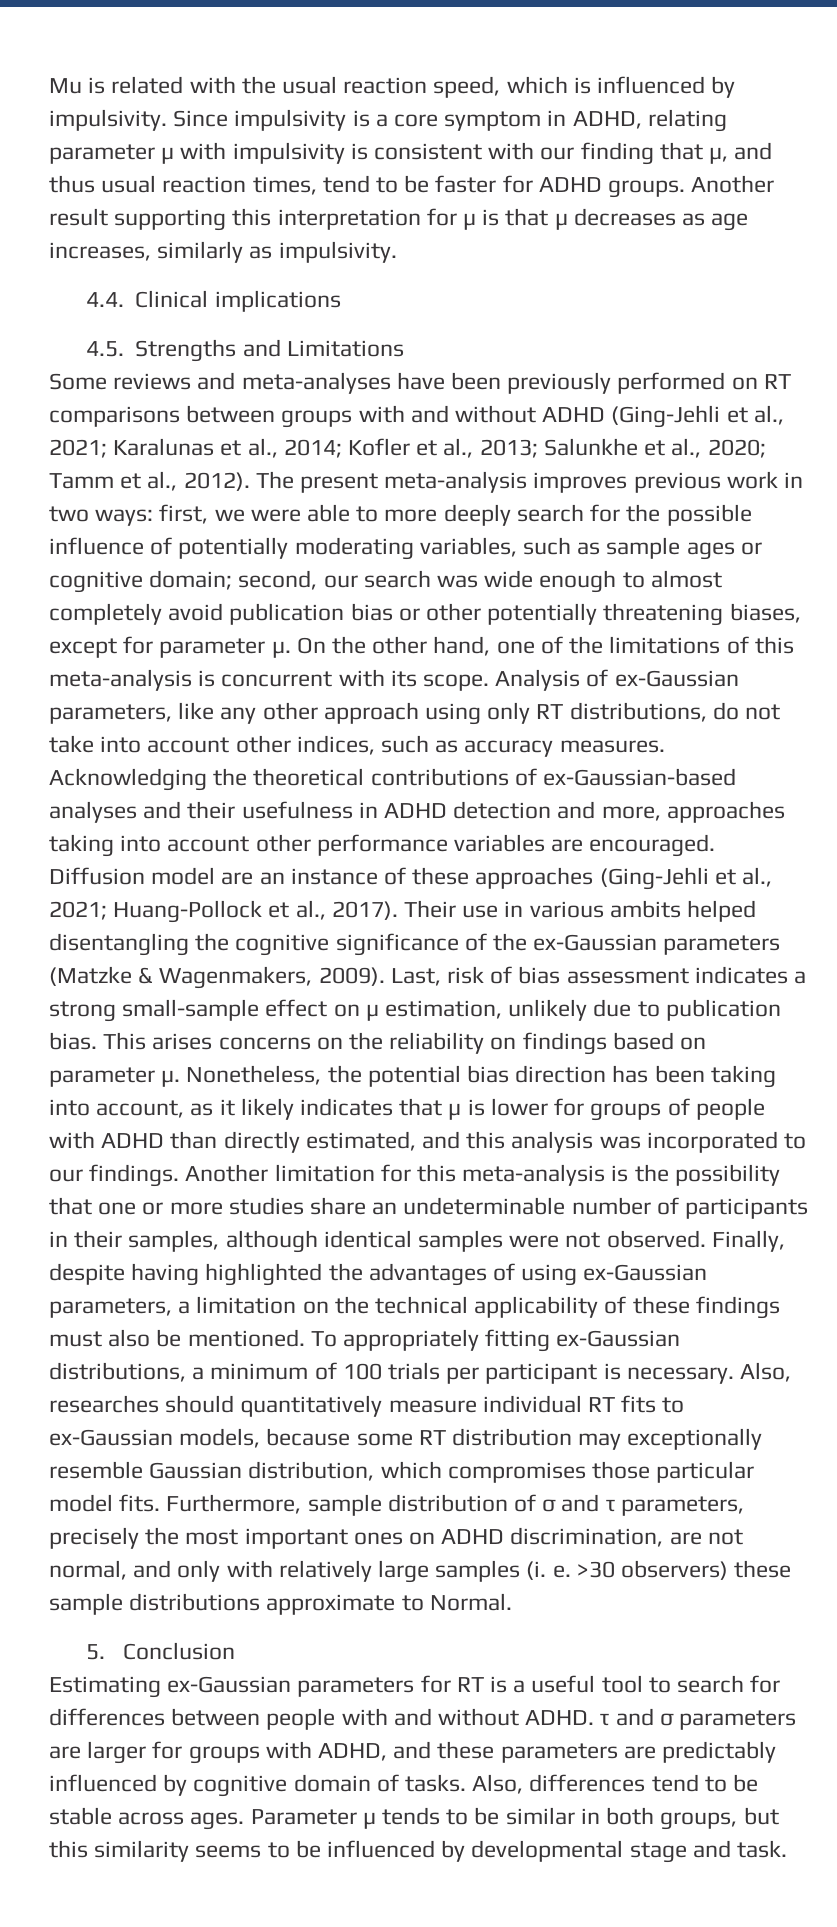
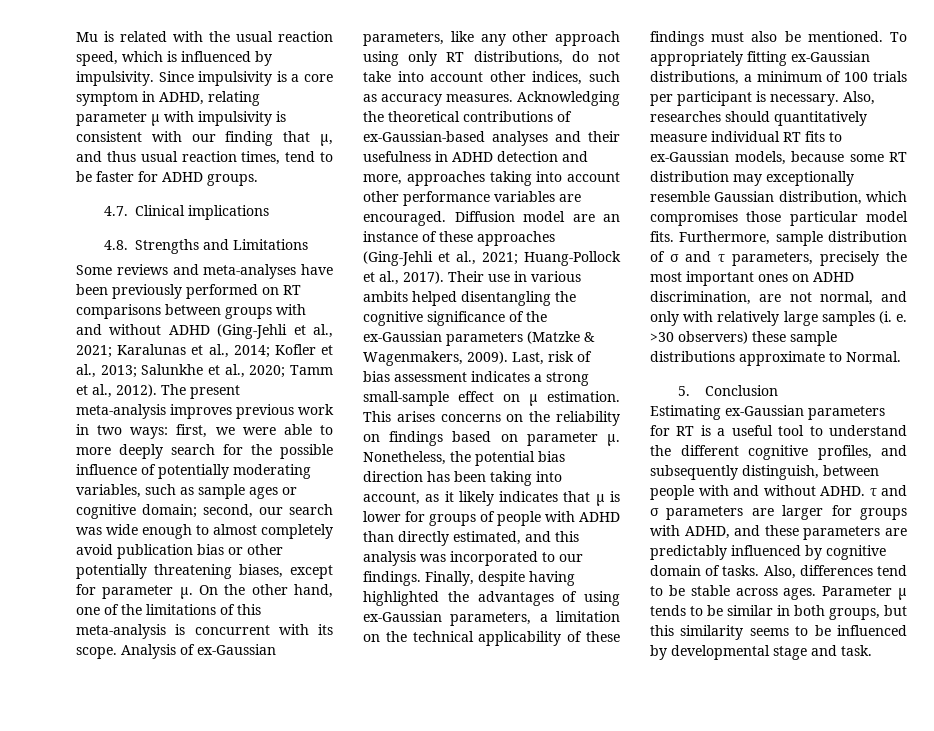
[691,175,775,193] [49,208,749,231] [49,241,397,263] [85,292,124,307] Another result supporting this interpretation for µ is that µ decreases as age increases, similarly as impulsivity. // 4.4. -> [103,206,128,216] // 4.7.
[85,341,124,357] 4.5. -> [103,240,128,250] 4.8.
[385,999,781,1021] [49,1032,97,1050] estimation, unlikely due to publication bias. -> [547,391,620,402] estimation.
[185,1164,780,1186] [49,1197,809,1219] [49,1230,706,1253] Another limitation for this meta-analysis is the possibility that one or more studies share an undeterminable number of participants in their samples, although identical samples were not observed. -> (421, 578) none
[677,1675,781,1693] [49,1708,165,1726] search for differences -> [829,425,907,436] [650,445,907,460] [650,465,819,480] understand the different cognitive profiles, and subsequently distinguish,

